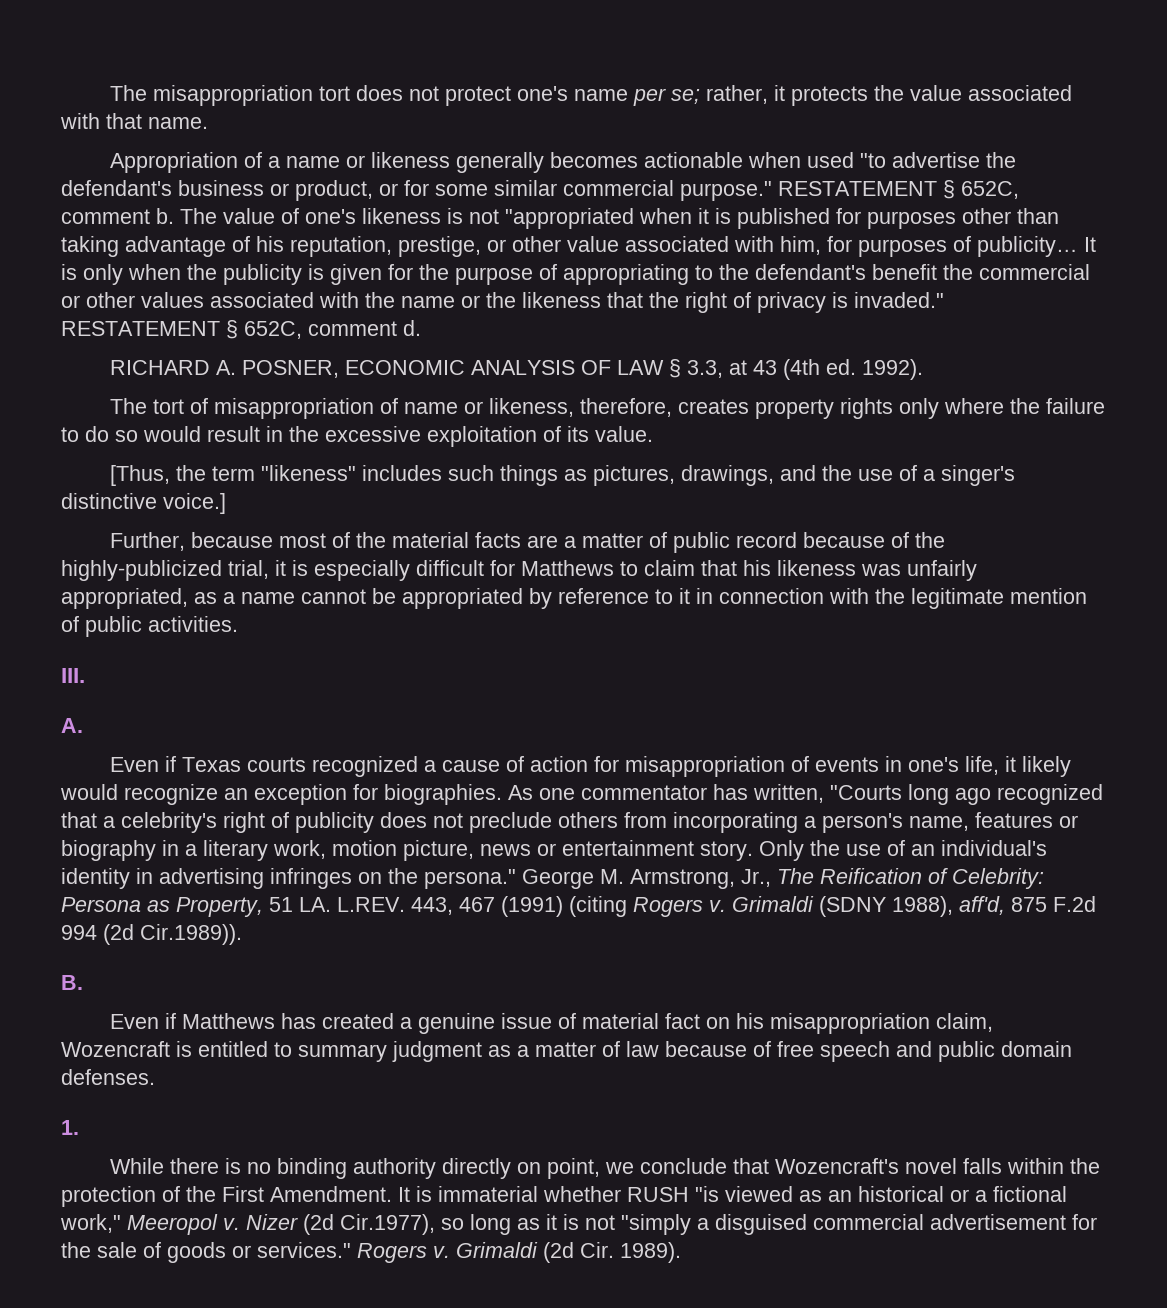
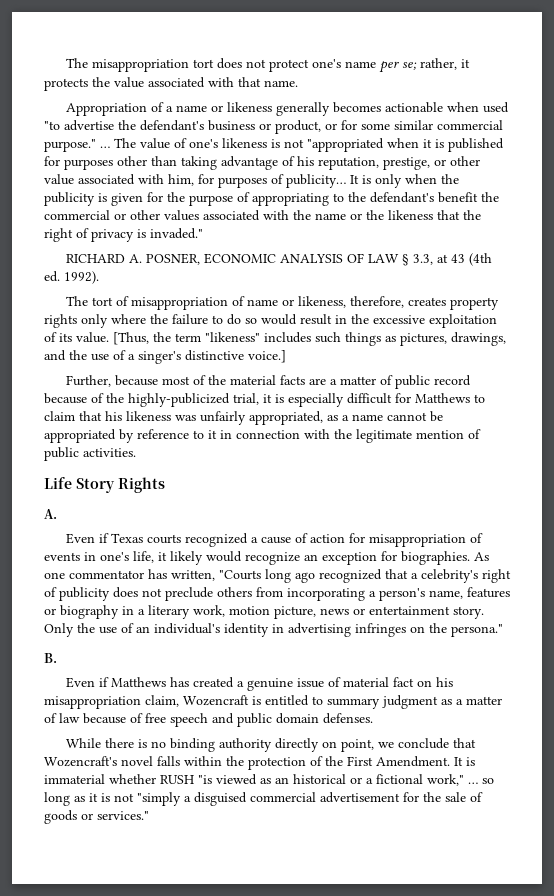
[778,180,1019,199] [61,208,174,224] RESTATEMENT § 652C, comment b. -> [100,146,110,148] …
[61,320,421,339] RESTATEMENT § 652C, comment d. -> (203, 233) none
(653, 434) // -> (109, 337) none
[61,668,85,683] III. -> [44,477,165,493] Life Story Rights
[522,868,1044,889] [61,896,1096,917] [61,924,242,945] George M. Armstrong, Jr., The Reification of Celebrity: Persona as Property, 51 LA. L.REV. 443, 467 (1991) (citing Rogers v. Grimaldi (SDNY 1988), aff'd, 875 F.2d 994 (2d Cir.1989)). -> (503, 630) none
[61,1120,79,1135] // 1. -> (373, 718) none
[127,1214,435,1235] Meeropol v. Nizer (2d Cir.1977), -> [468,782,478,784] …
[357,1242,681,1263] Rogers v. Grimaldi (2d Cir. 1989). -> (149, 815) none

